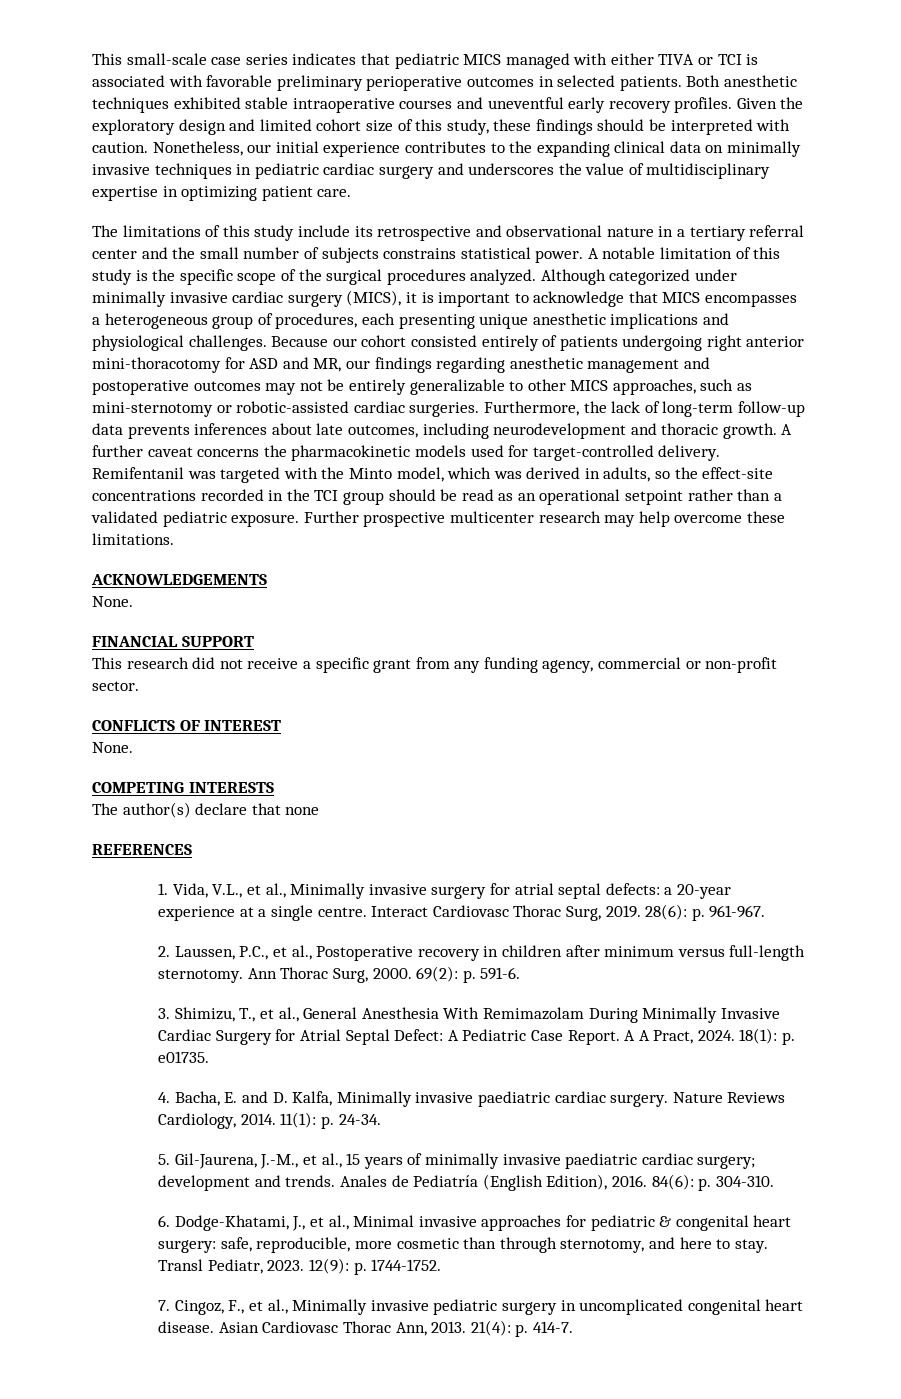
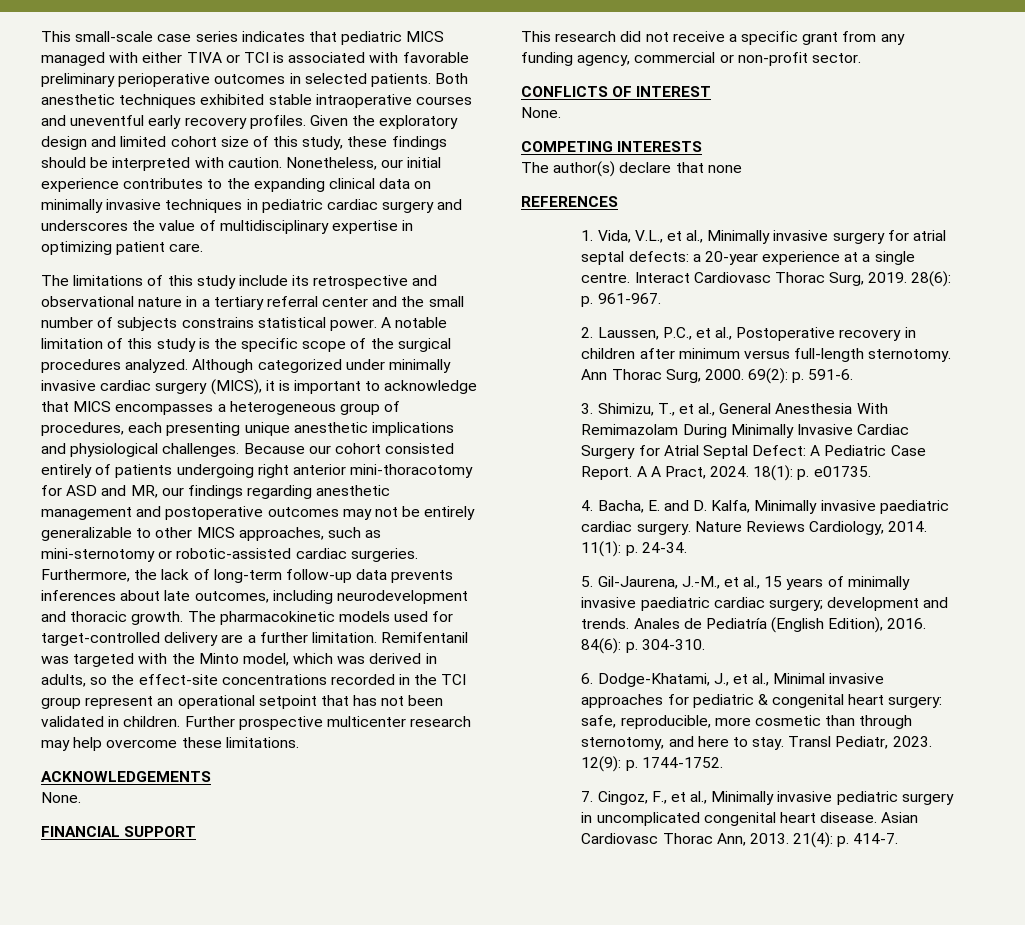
[781,424,793,435] [92,445,287,457] A further caveat concerns the -> [187,611,216,622] The
[658,445,721,461] delivery. -> [164,632,377,646] delivery are a further limitation.
[388,489,782,505] [91,511,300,527] should be read as an operational setpoint rather than a validated pediatric exposure. -> [85,695,444,709] [41,716,181,727] represent an operational setpoint that has not been validated in children.

